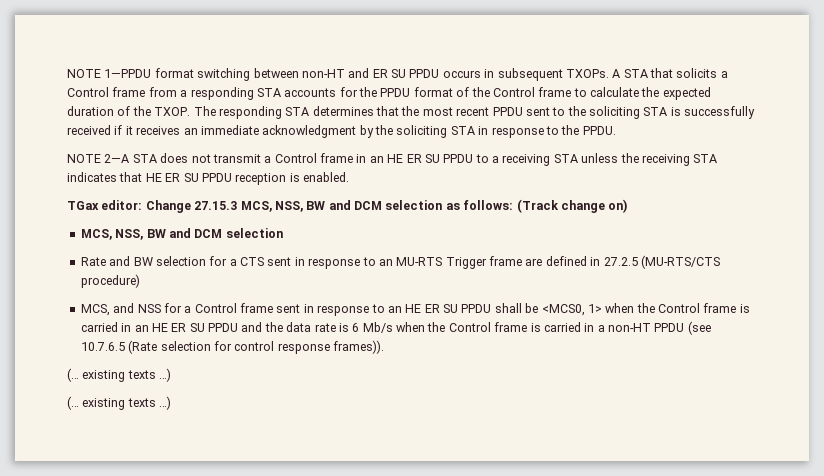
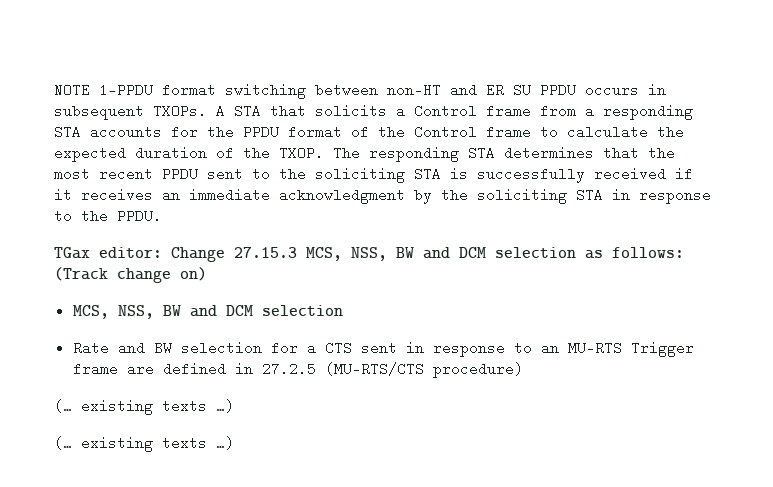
[67,153,718,166] [67,172,349,185] // NOTE 2—A STA does not transmit a Control frame in an HE ER SU PPDU to a receiving STA unless the receiving STA indicates that HE ER SU PPDU reception is enabled. -> (162, 216) none
[80,303,750,316] [80,321,711,335] [80,340,384,354] // MCS, and NSS for a Control frame sent in response to an HE ER SU PPDU shall be <MCS0, 1> when the Control frame is carried in an HE ER SU PPDU and the data rate is 6 Mb/s when the Control frame is carried in a non-HT PPDU (see 10.7.6.5 (Rate selection for control response frames)). -> (523, 370) none

